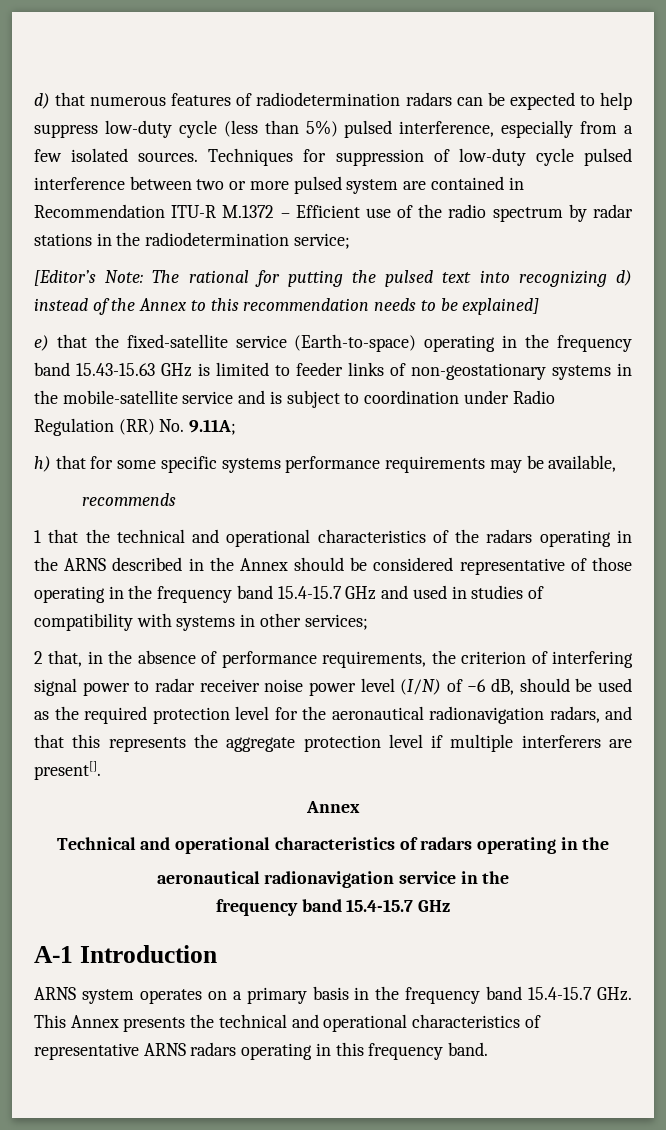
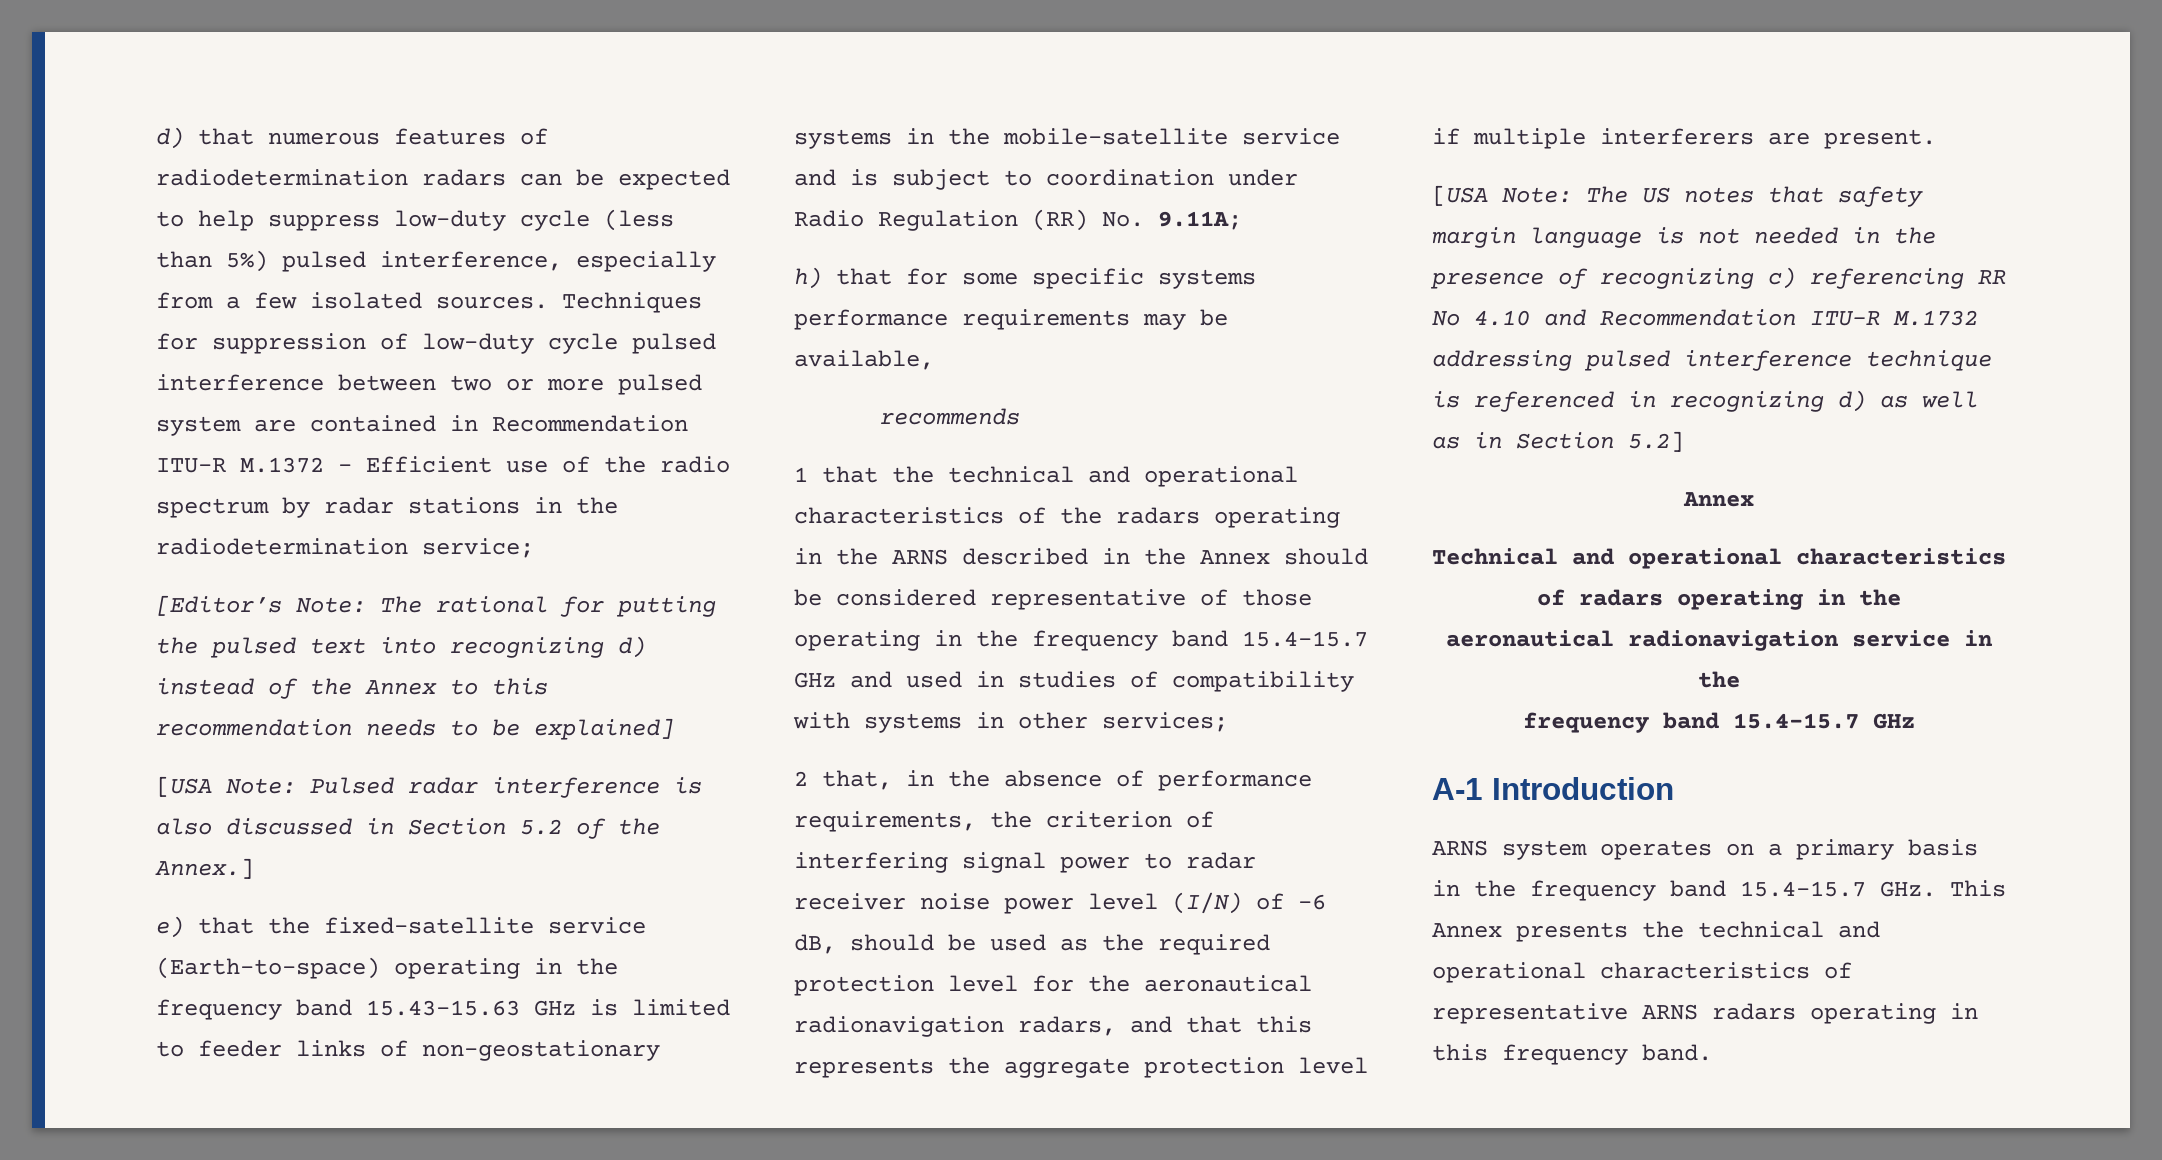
(540, 306) none -> [156,776,702,798] [156,818,660,839] [155,858,254,879] // [USA Note: Pulsed radar interference is also discussed in Section 5.2 of the Annex.]
[34,761,101,780] present[]. -> [1824,129,1936,149] [1432,185,1923,207] [1432,227,1936,248] [1430,267,2006,289] [1432,309,1978,326] [1432,350,1992,371] [1432,390,1978,412] [1432,431,1684,452] present. // [USA Note: The US notes that safety margin language is not needed in the presence of recognizing c) referencing RR No 4.10 and Recommendation ITU-R M.1732 addressing pulsed interference technique is referenced in recognizing d) as well as in Section 5.2]

